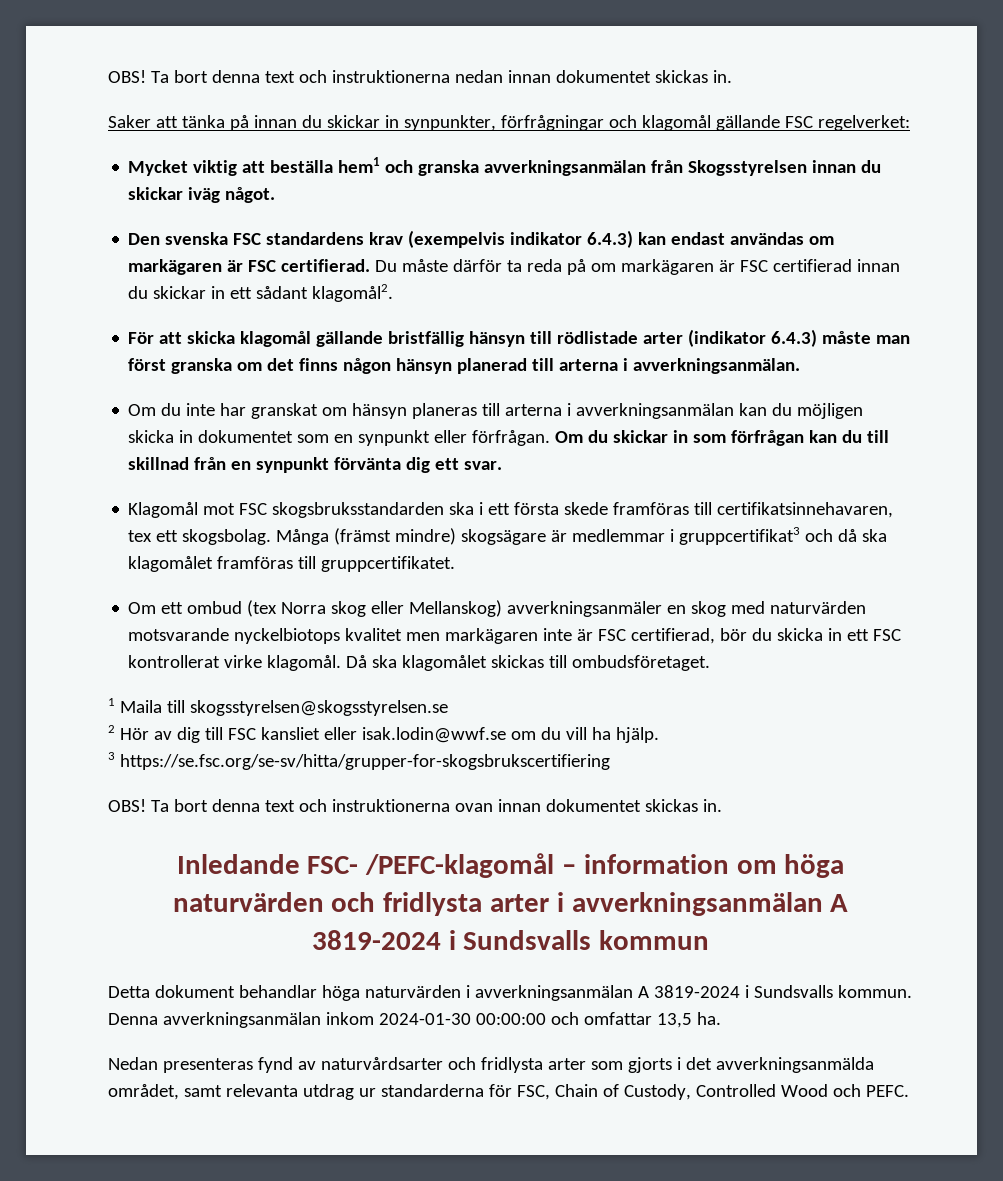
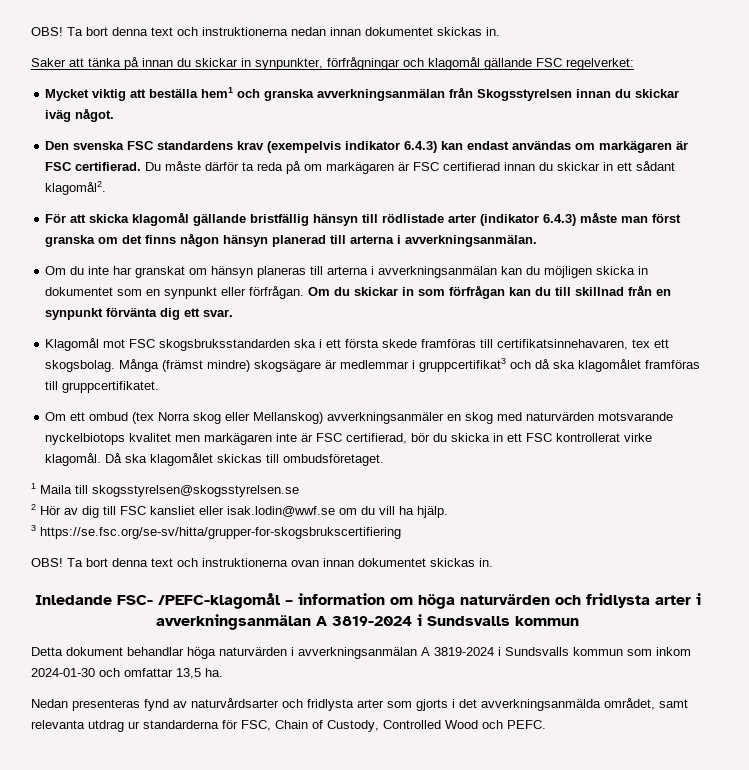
[837,985,912,998] [108,1012,321,1028] kommun. Denna avverkningsanmälan -> [573,647,652,656] kommun som
[475,1013,546,1025] 00:00:00 -> (95, 672) none

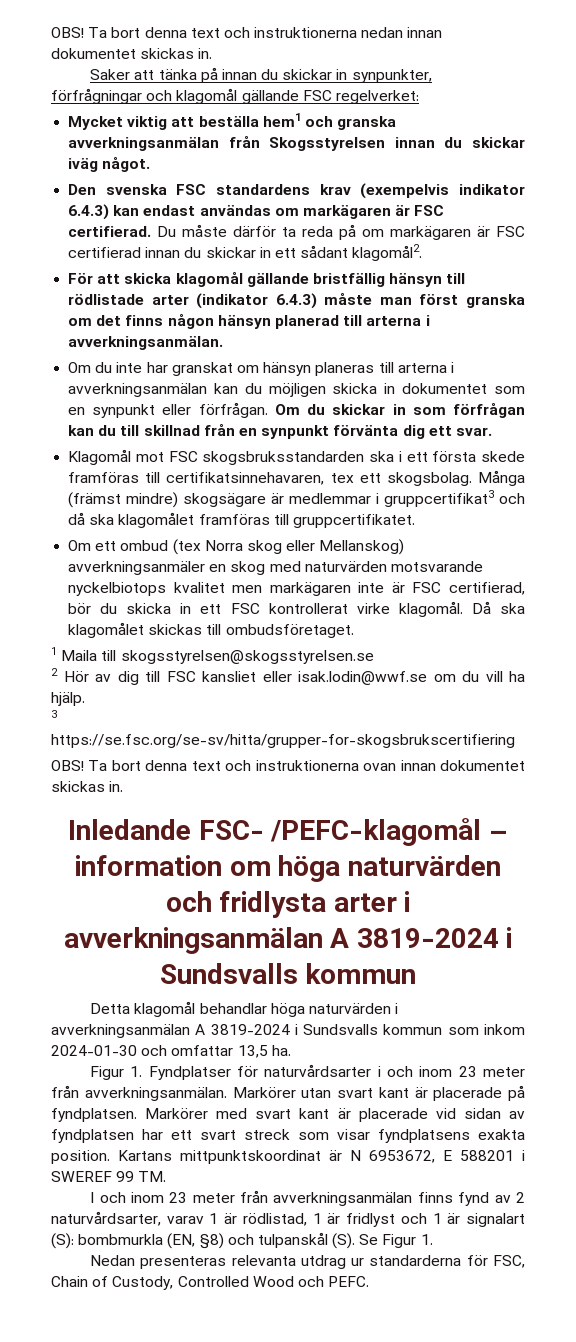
[66,647,123,656] dokument -> [134,1001,196,1017] klagomål
[31,698,688,711] Nedan presenteras fynd av naturvårdsarter och fridlysta arter som gjorts i det avverkningsanmälda området, samt -> [90,1064,525,1080] [51,1085,525,1101] [51,1108,525,1122] [51,1129,525,1143] [51,1150,525,1164] [51,1171,167,1182] [90,1190,525,1206] [51,1211,526,1227] [51,1232,433,1249] [90,1255,227,1269] Figur 1. Fyndplatser för naturvårdsarter i och inom 23 meter från avverkningsanmälan. Markörer utan svart kant är placerade på fyndplatsen. Markörer med svart kant är placerade vid sidan av fyndplatsen har ett svart streck som visar fyndplatsens exakta position. Kartans mittpunktskoordinat är N 6953672, E 588201 i SWEREF 99 TM. // I och inom 23 meter från avverkningsanmälan finns fynd av 2 naturvårdsarter, varav 1 är rödlistad, 1 är fridlyst och 1 är signalart (S): bombmurkla (EN, §8) och tulpanskål (S). Se Figur 1. // Nedan presenteras

